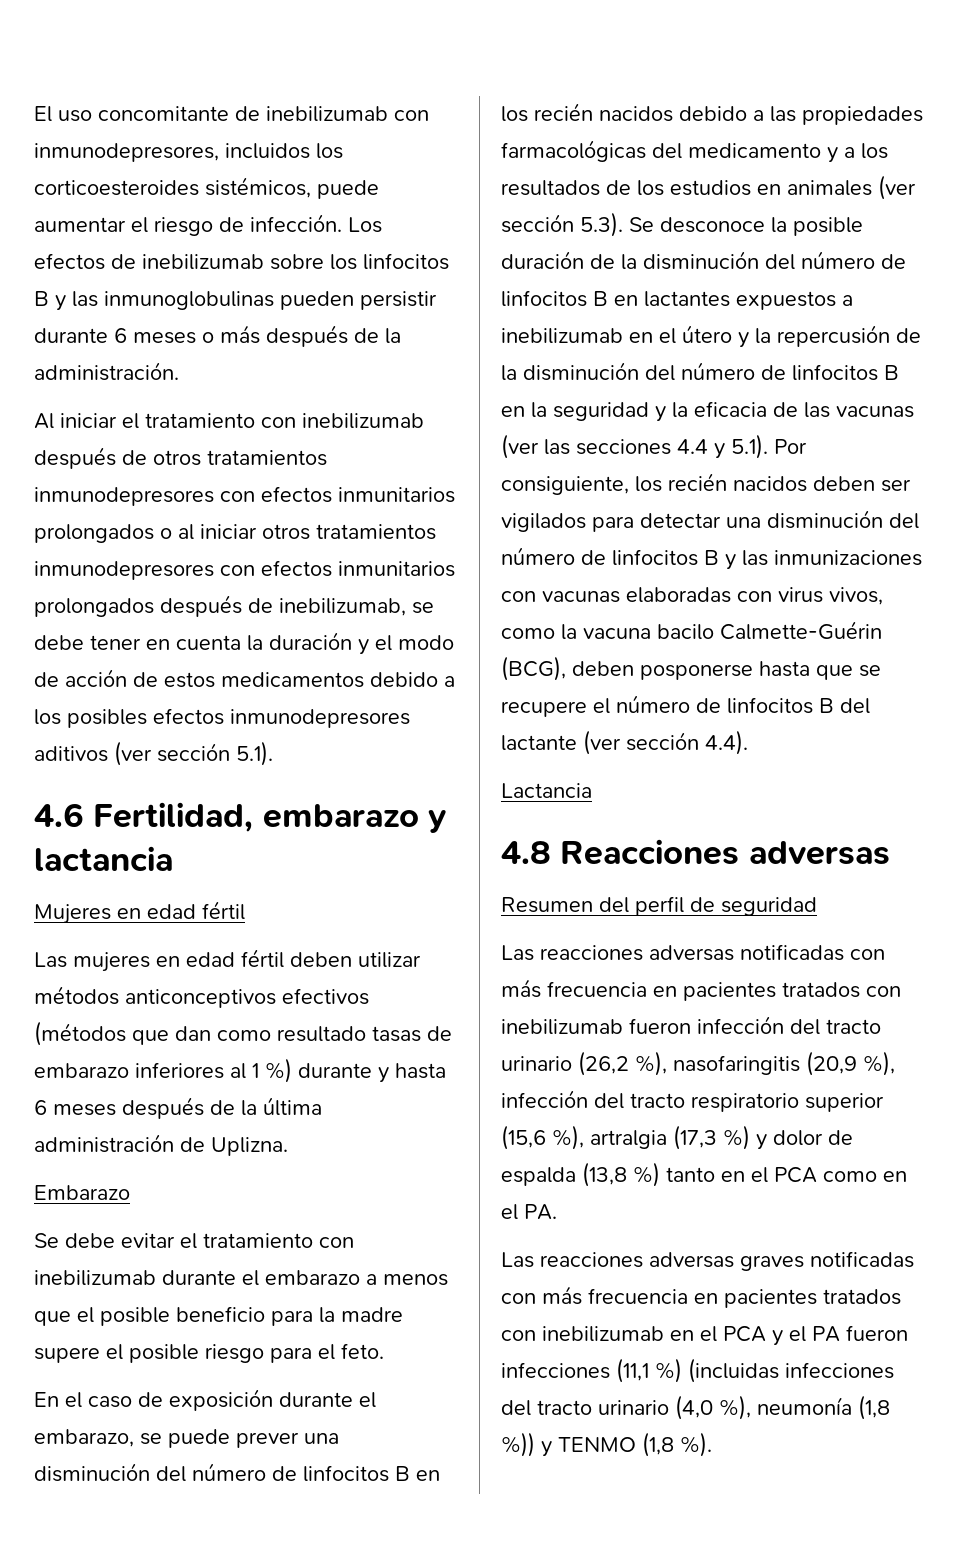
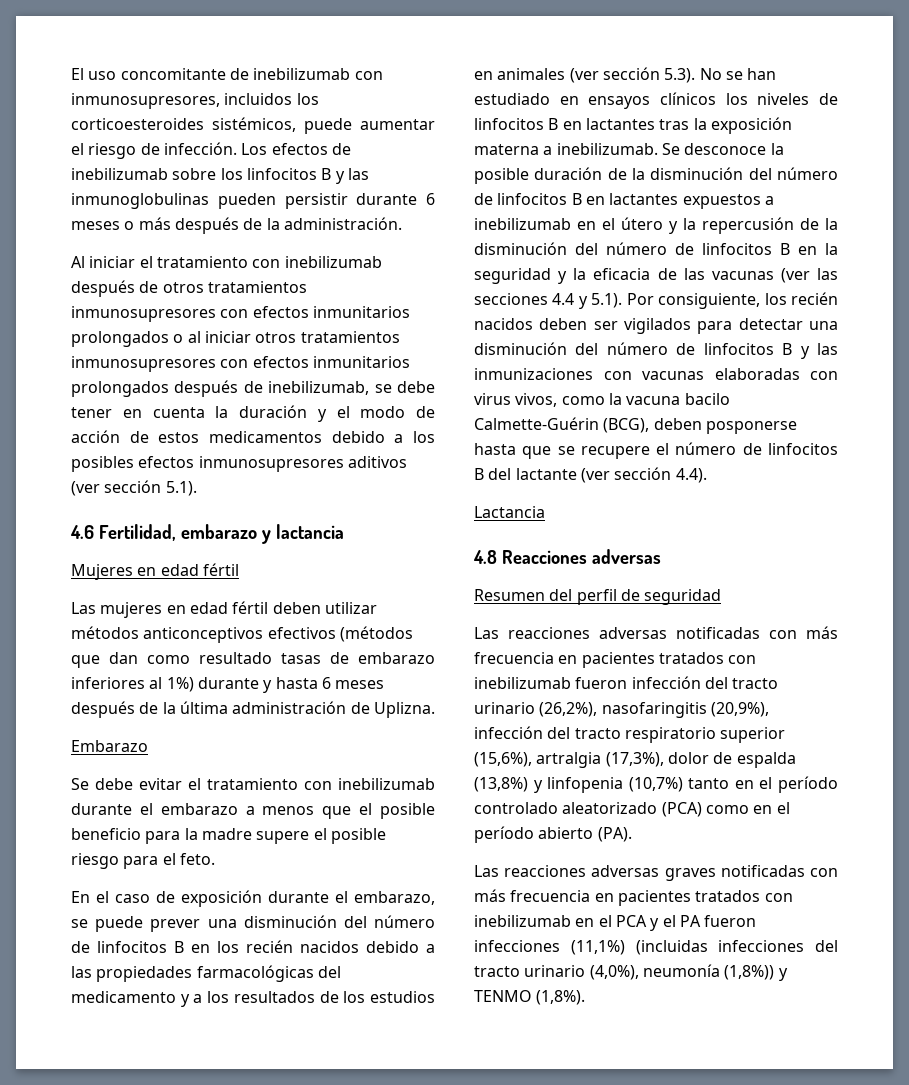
[34,143,219,162] inmunodepresores, -> [71,93,220,109] inmunosupresores,
[34,487,214,506] inmunodepresores -> [71,306,216,322] inmunosupresores
[34,561,214,580] inmunodepresores -> [71,356,216,372] inmunosupresores
[230,709,410,728] inmunodepresores -> [198,456,344,472] inmunosupresores
[252,1058,292,1083] 1 %) -> [166,677,194,692] 1%)
(623, 224) none -> [699,68,777,80] [474,92,838,109] [474,117,792,134] [474,143,658,155] No se han estudiado en ensayos clínicos los niveles de linfocitos B en lactantes tras la exposición materna a inebilizumab.
[578,1051,895,1076] (26,2 %), nasofaringitis (20,9 %), -> [539,702,769,718] (26,2%), nasofaringitis (20,9%),
[501,1125,853,1150] [501,1162,907,1187] [501,1204,557,1220] (15,6 %), artralgia (17,3 %) y dolor de espalda (13,8 %) tanto en el PCA como en el PA. -> [474,752,796,768] [474,776,838,793] [474,802,790,817] [474,826,632,843] (15,6%), artralgia (17,3%), dolor de espalda (13,8%) y linfopenia (10,7%) tanto en el período controlado aleatorizado (PCA) como en el período abierto (PA).
[616,1358,682,1383] (11,1 %) -> [570,940,625,955] (11,1%)
[675,1395,890,1420] [501,1432,712,1457] (4,0 %), neumonía (1,8 %)) y TENMO (1,8 %). -> [589,964,788,981] [474,990,586,1005] (4,0%), neumonía (1,8%)) y TENMO (1,8%).

